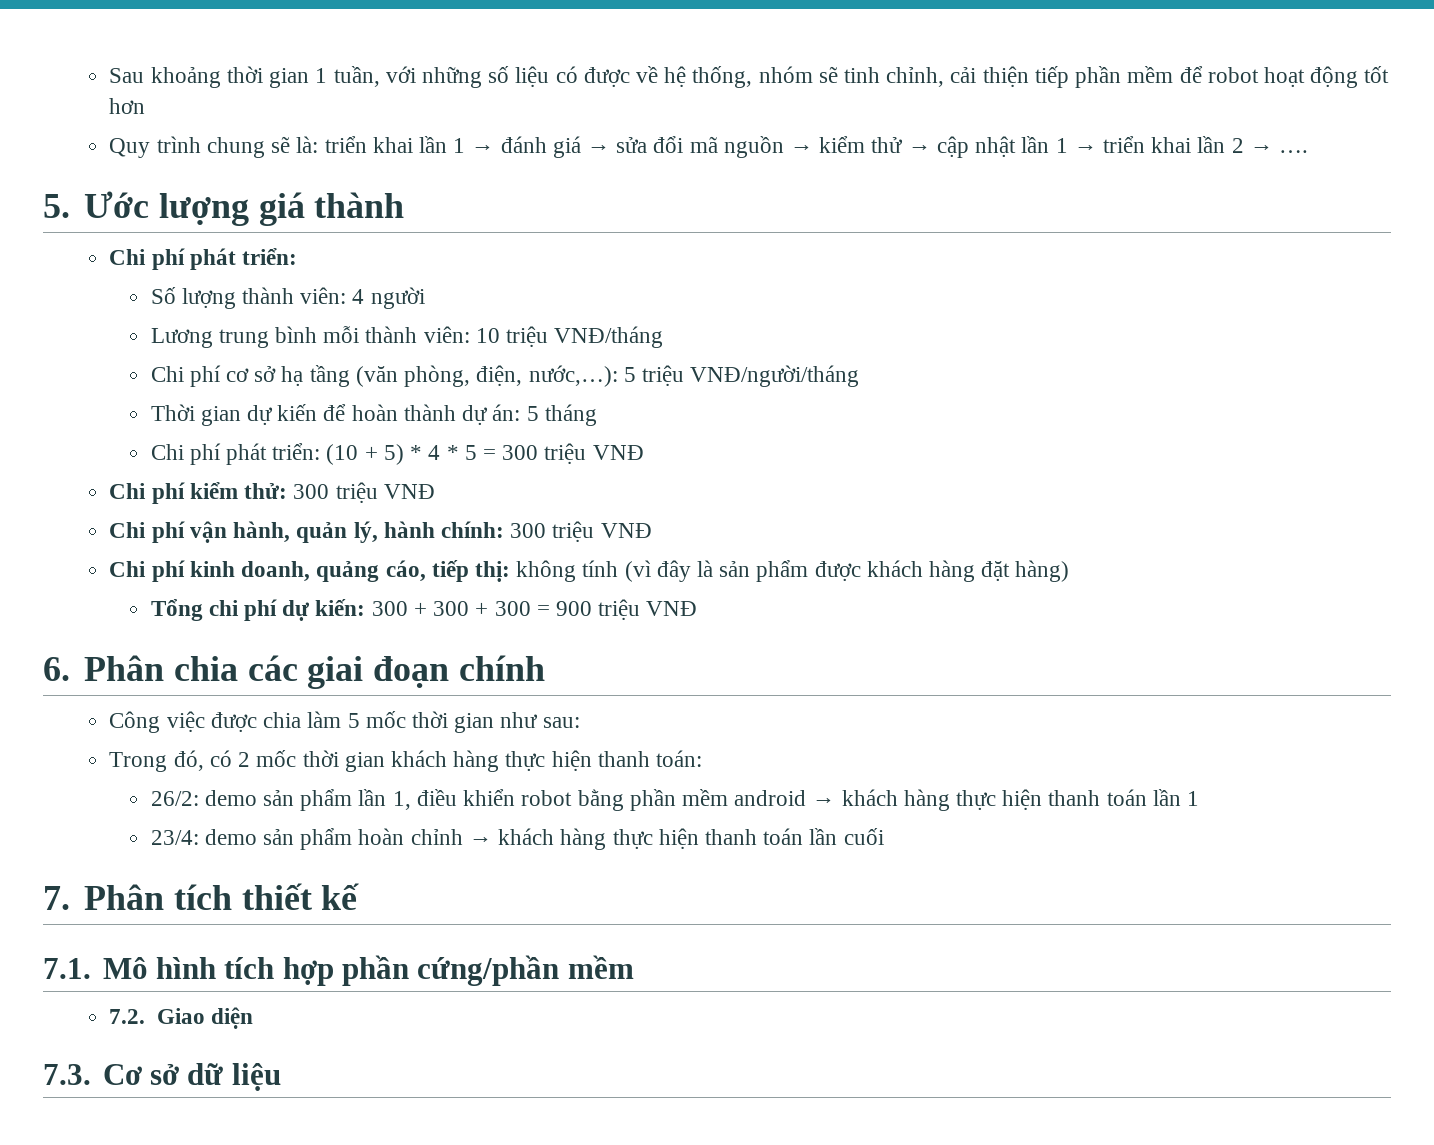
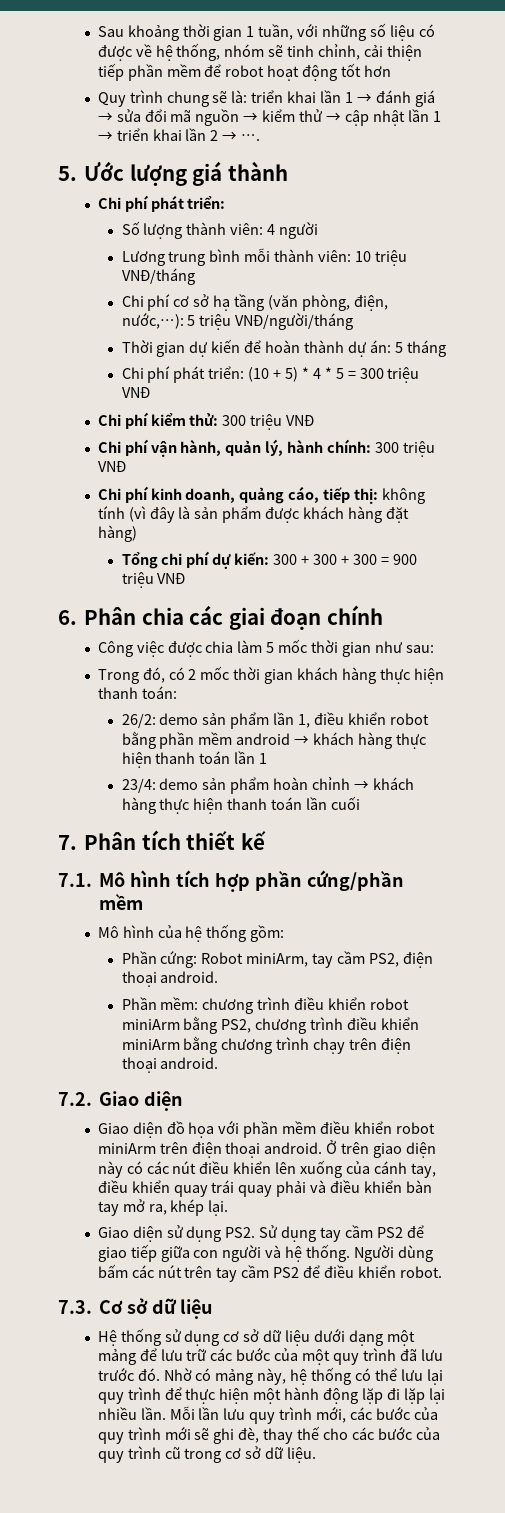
[109,1007,254,1029] 7.2. Giao diện -> [97,924,285,942] [121,951,433,968] [121,971,219,987] [121,997,410,1014] [121,1016,420,1034] [121,1036,412,1054] [121,1057,219,1073] [58,1091,184,1111] [97,1121,435,1138] [97,1140,437,1158] [97,1160,436,1178] [97,1180,432,1197] [97,1199,229,1216] [97,1225,424,1242] [97,1244,433,1262] [97,1264,442,1282] Mô hình của hệ thống gồm: // Phần cứng: Robot miniArm, tay cầm PS2, điện thoại android. // Phần mềm: chương trình điều khiển robot miniArm bằng PS2, chương trình điều khiển miniArm bằng chương trình chạy trên điện thoại android. // 7.2. Giao diện // Giao diện đồ họa với phần mềm điều khiển robot miniArm trên điện thoại android. Ở trên giao diện này có các nút điều khiển lên xuống của cánh tay, điều khiển quay trái quay phải và điều khiển bàn tay mở ra, khép lại. // Giao diện sử dụng PS2. Sử dụng tay cầm PS2 để giao tiếp giữa con người và hệ thống. Người dùng bấm các nút trên tay cầm PS2 để điều khiển robot.
(281, 1077) none -> [97,1328,415,1346] [97,1348,443,1365] [97,1367,443,1385] [97,1387,445,1404] [97,1406,438,1424] [97,1426,440,1444] [97,1446,317,1463] // Hệ thống sử dụng cơ sở dữ liệu dưới dạng một mảng để lưu trữ các bước của một quy trình đã lưu trước đó. Nhờ có mảng này, hệ thống có thể lưu lại quy trình để thực hiện một hành động lặp đi lặp lại nhiều lần. Mỗi lần lưu quy trình mới, các bước của quy trình mới sẽ ghi đè, thay thế cho các bước của quy trình cũ trong cơ sở dữ liệu.

